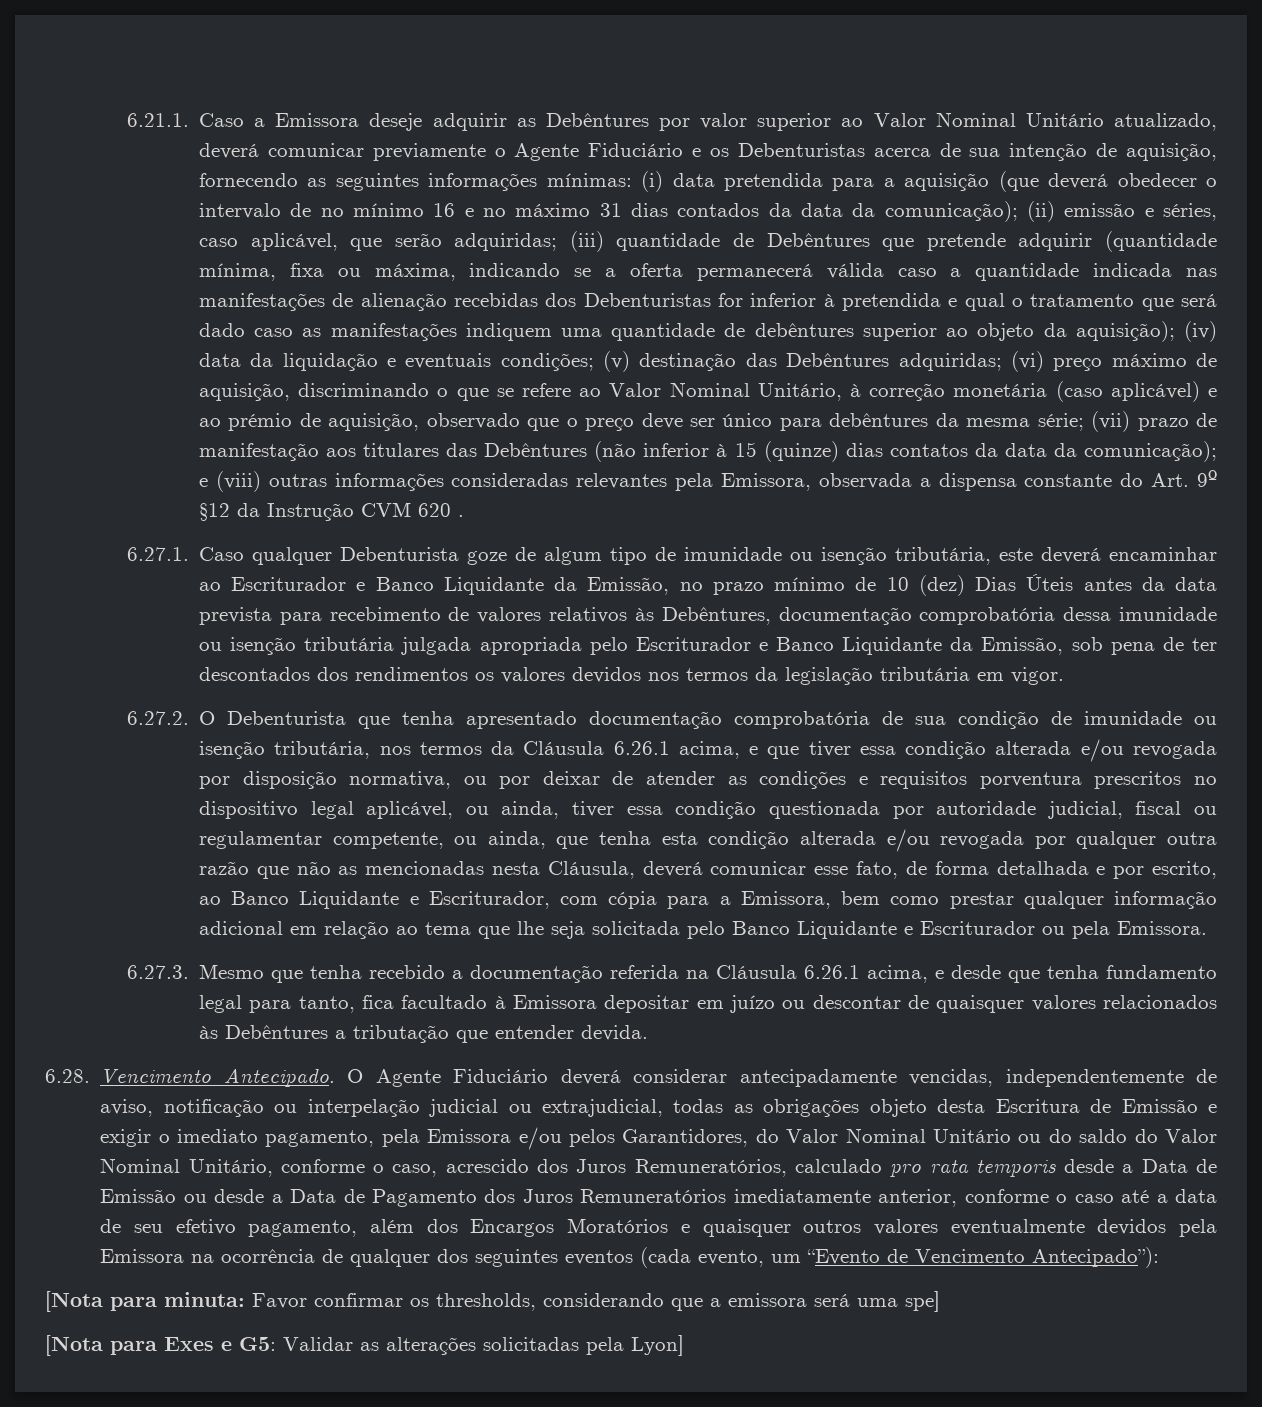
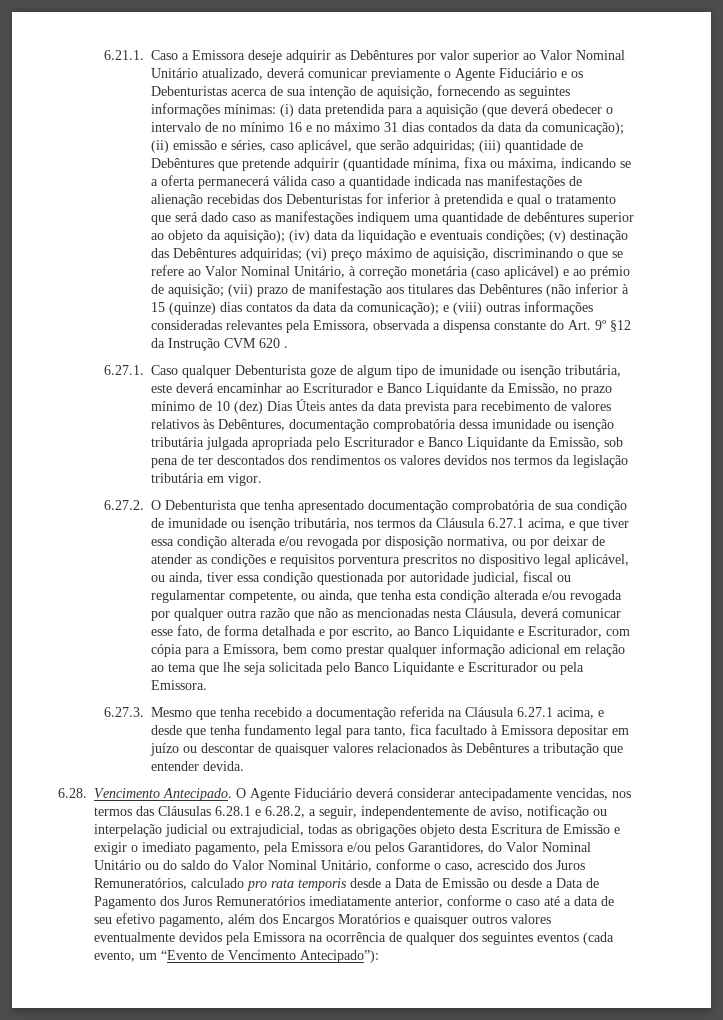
[328,413,1084,431] aquisição, observado que o preço deve ser único para debêntures da mesma série; -> [168,284,225,297] aquisição;
[613,741,670,755] 6.26.1 -> [488,518,525,528] 6.27.1
[803,965,860,979] 6.26.1 -> [517,707,554,717] 6.27.1
(994, 1078) none -> [612,791,631,798] [94,806,357,819] nos termos das Cláusulas 6.28.1 e 6.28.2, a seguir,
[45,1291,940,1312] [45,1335,684,1356] // [Nota para minuta: Favor confirmar os thresholds, considerando que a emissora será uma spe] // [Nota para Exes e G5: Validar as alterações solicitadas pela Lyon] -> (379, 956) none

